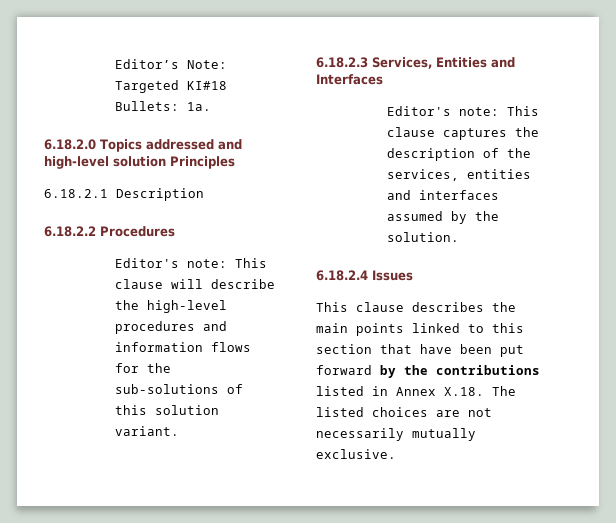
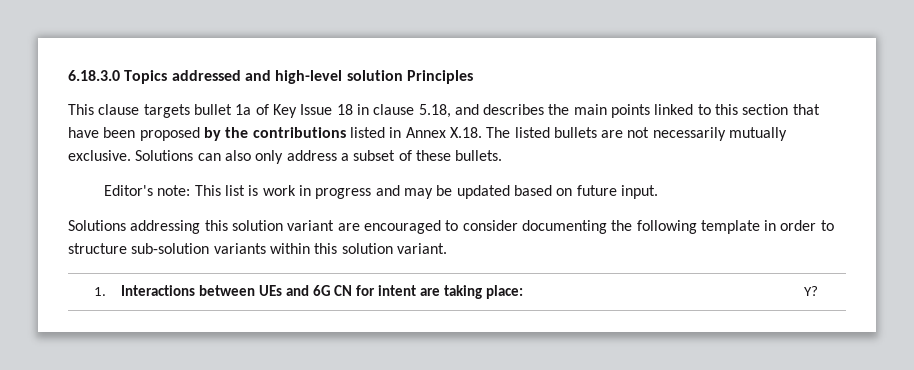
[114,59,227,69] [114,80,227,93] [114,101,211,111] [44,139,96,150] Editor’s Note: Targeted KI#18 Bullets: 1a. // 6.18.2.0 -> [68,70,120,81] 6.18.3.0
[44,188,204,201] [44,226,175,237] [114,258,267,268] [114,279,275,289] [114,300,227,313] [114,321,227,334] [114,342,251,352] [114,363,171,373] [114,384,243,394] [114,405,219,415] [114,426,179,436] [316,57,515,69] [316,74,383,85] [386,106,539,116] [386,127,539,140] [386,148,531,161] [386,169,531,181] [386,190,499,200] [386,211,499,224] [386,232,459,242] [316,270,413,281] [316,302,404,312] 6.18.2.1 Description // 6.18.2.2 Procedures // Editor's note: This clause will describe the high-level procedures and information flows for the sub-solutions of this solution variant. // 6.18.2.3 Services, Entities and Interfaces // Editor's note: This clause captures the description of the services, entities and interfaces assumed by the solution. // 6.18.2.4 Issues // This clause -> [68,104,479,118] This clause targets bullet 1a of Key Issue 18 in clause 5.18, and
[500,345,524,357] [316,365,372,375] put forward -> [139,127,200,141] proposed
[372,407,428,417] choices -> [553,127,597,138] bullets
(396, 454) none -> [135,150,503,164] [104,185,658,199] [68,220,834,234] [68,243,447,254] [94,287,107,296] [120,285,524,299] [803,286,818,296] Solutions can also only address a subset of these bullets. // Editor's note: This list is work in progress and may be updated based on future input. // Solutions addressing this solution variant are encouraged to consider documenting the following template in order to structure sub-solution variants within this solution variant. // 1. | Interactions between UEs and 6G CN for intent are taking place: | Y?

